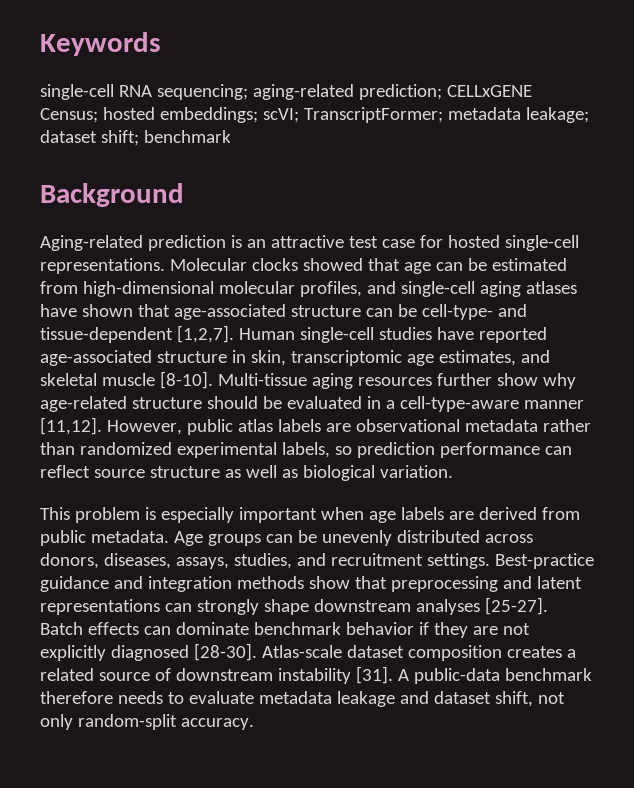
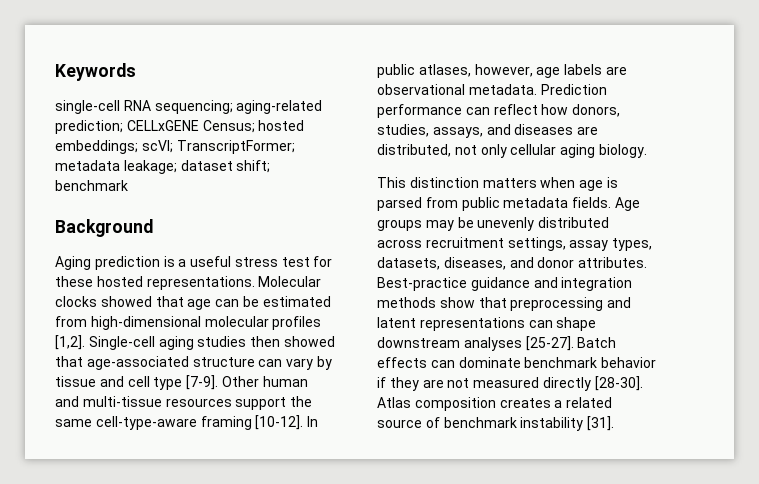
[40,235,143,251] Aging-related -> [55,256,91,270] Aging
[246,235,579,251] an attractive test case for hosted single-cell -> [178,256,333,267] [55,276,143,287] a useful stress test for these hosted
[299,281,577,297] [40,304,527,320] [40,325,547,343] [40,350,550,366] [40,371,576,389] [40,396,584,412] [40,417,591,435] [40,442,572,458] [40,465,453,481] [40,507,580,523] [40,530,169,546] profiles, and single-cell aging atlases have shown that age-associated structure can be cell-type- and tissue-dependent [1,2,7]. Human single-cell studies have reported age-associated structure in skin, transcriptomic age estimates, and skeletal muscle [8-10]. Multi-tissue aging resources further show why age-related structure should be evaluated in a cell-type-aware manner [11,12]. However, public atlas labels are observational metadata rather than randomized experimental labels, so prediction performance can reflect source structure as well as biological variation. // This problem is especially important when age labels are derived from public metadata. -> [272,316,322,330] [55,335,335,350] [55,356,332,370] [55,375,308,390] [55,396,313,410] [55,415,319,430] [377,64,627,78] [377,84,607,95] [377,104,621,118] [377,124,599,138] [377,144,647,158] [377,177,618,191] [377,197,612,211] profiles [1,2]. Single-cell aging studies then showed that age-associated structure can vary by tissue and cell type [7-9]. Other human and multi-tissue resources support the same cell-type-aware framing [10-12]. In public atlases, however, age labels are observational metadata. Prediction performance can reflect how donors, studies, assays, and diseases are distributed, not only cellular aging biology. // This distinction matters when age is parsed from public metadata fields.
[265,534,293,543] can -> [425,220,454,231] may
[40,553,490,569] donors, diseases, assays, studies, and recruitment settings. -> [425,237,653,251] [377,257,648,270] recruitment settings, assay types, datasets, diseases, and donor attributes.
[196,599,259,615] strongly -> (553, 324) none
[40,643,404,661] explicitly diagnosed [28-30]. Atlas-scale dataset -> [473,376,643,391] [377,397,411,408] measured directly [28-30]. Atlas
[175,668,273,681] downstream -> [443,417,517,428] benchmark
[397,668,592,684] [40,691,565,707] [40,714,254,730] A public-data benchmark therefore needs to evaluate metadata leakage and dataset shift, not only random-split accuracy. -> (615, 423) none

